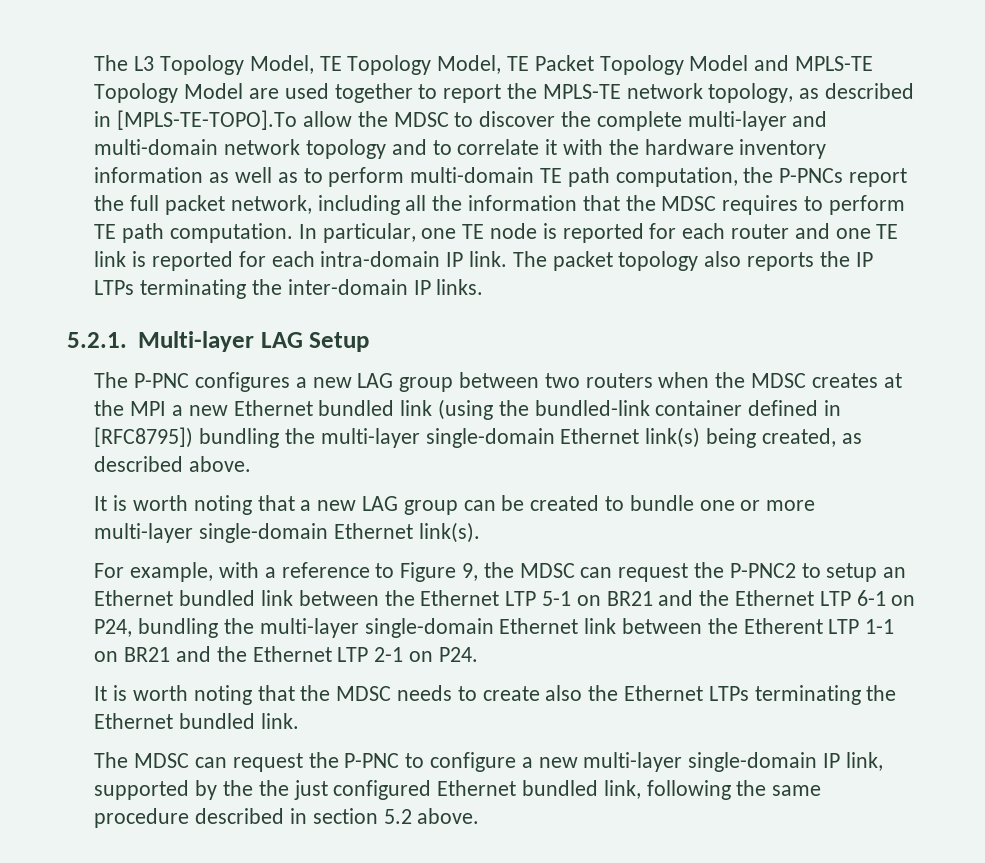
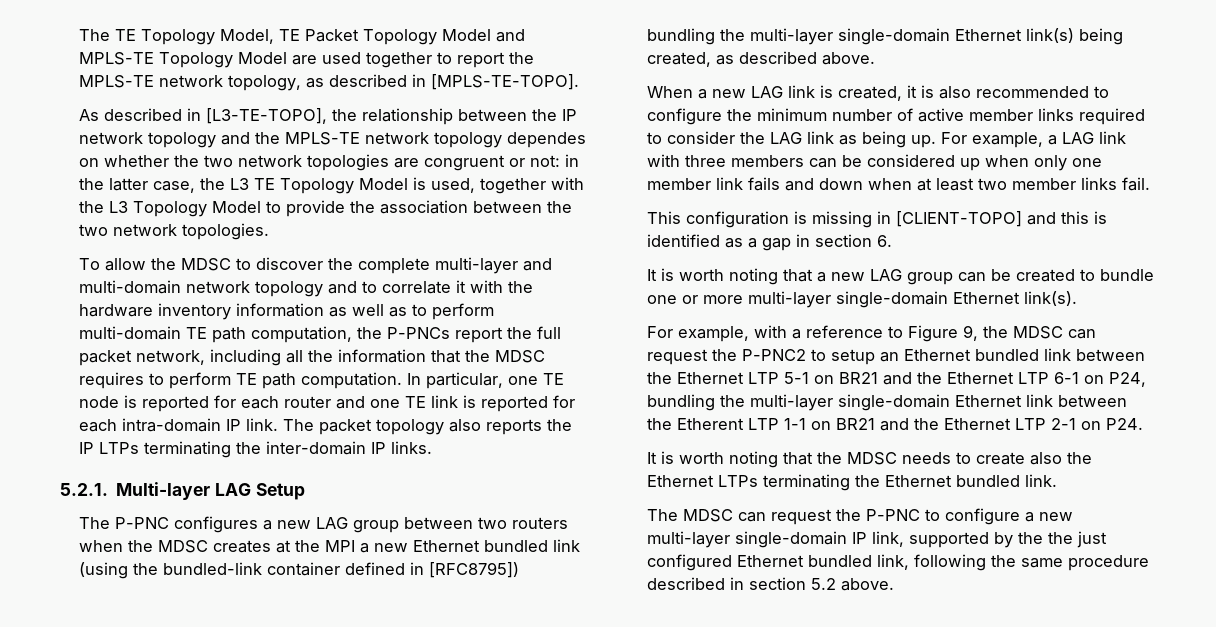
[94,55,314,75] The L3 Topology Model, -> [78,29,110,41] The
[117,110,298,130] [MPLS-TE-TOPO].To -> [430,74,579,90] [78,108,577,125] [78,132,586,148] [78,154,579,171] [78,177,584,194] [78,200,572,217] [78,223,269,240] [78,258,100,270] [MPLS-TE-TOPO]. // As described in [L3-TE-TOPO], the relationship between the IP network topology and the MPLS-TE network topology dependes on whether the two network topologies are congruent or not: in the latter case, the L3 TE Topology Model is used, together with the L3 Topology Model to provide the association between the two network topologies. // To
(252, 464) none -> [646,85,1109,101] [646,108,1145,125] [646,131,1126,148] [646,154,1102,171] [646,177,1150,191] [646,211,1107,228] [646,234,892,251] // When a new LAG link is created, it is also recommended to configure the minimum number of active member links required to consider the LAG link as being up. For example, a LAG link with three members can be considered up when only one member link fails and down when at least two member links fail. // This configuration is missing in [CLIENT-TOPO] and this is identified as a gap in section 6.

